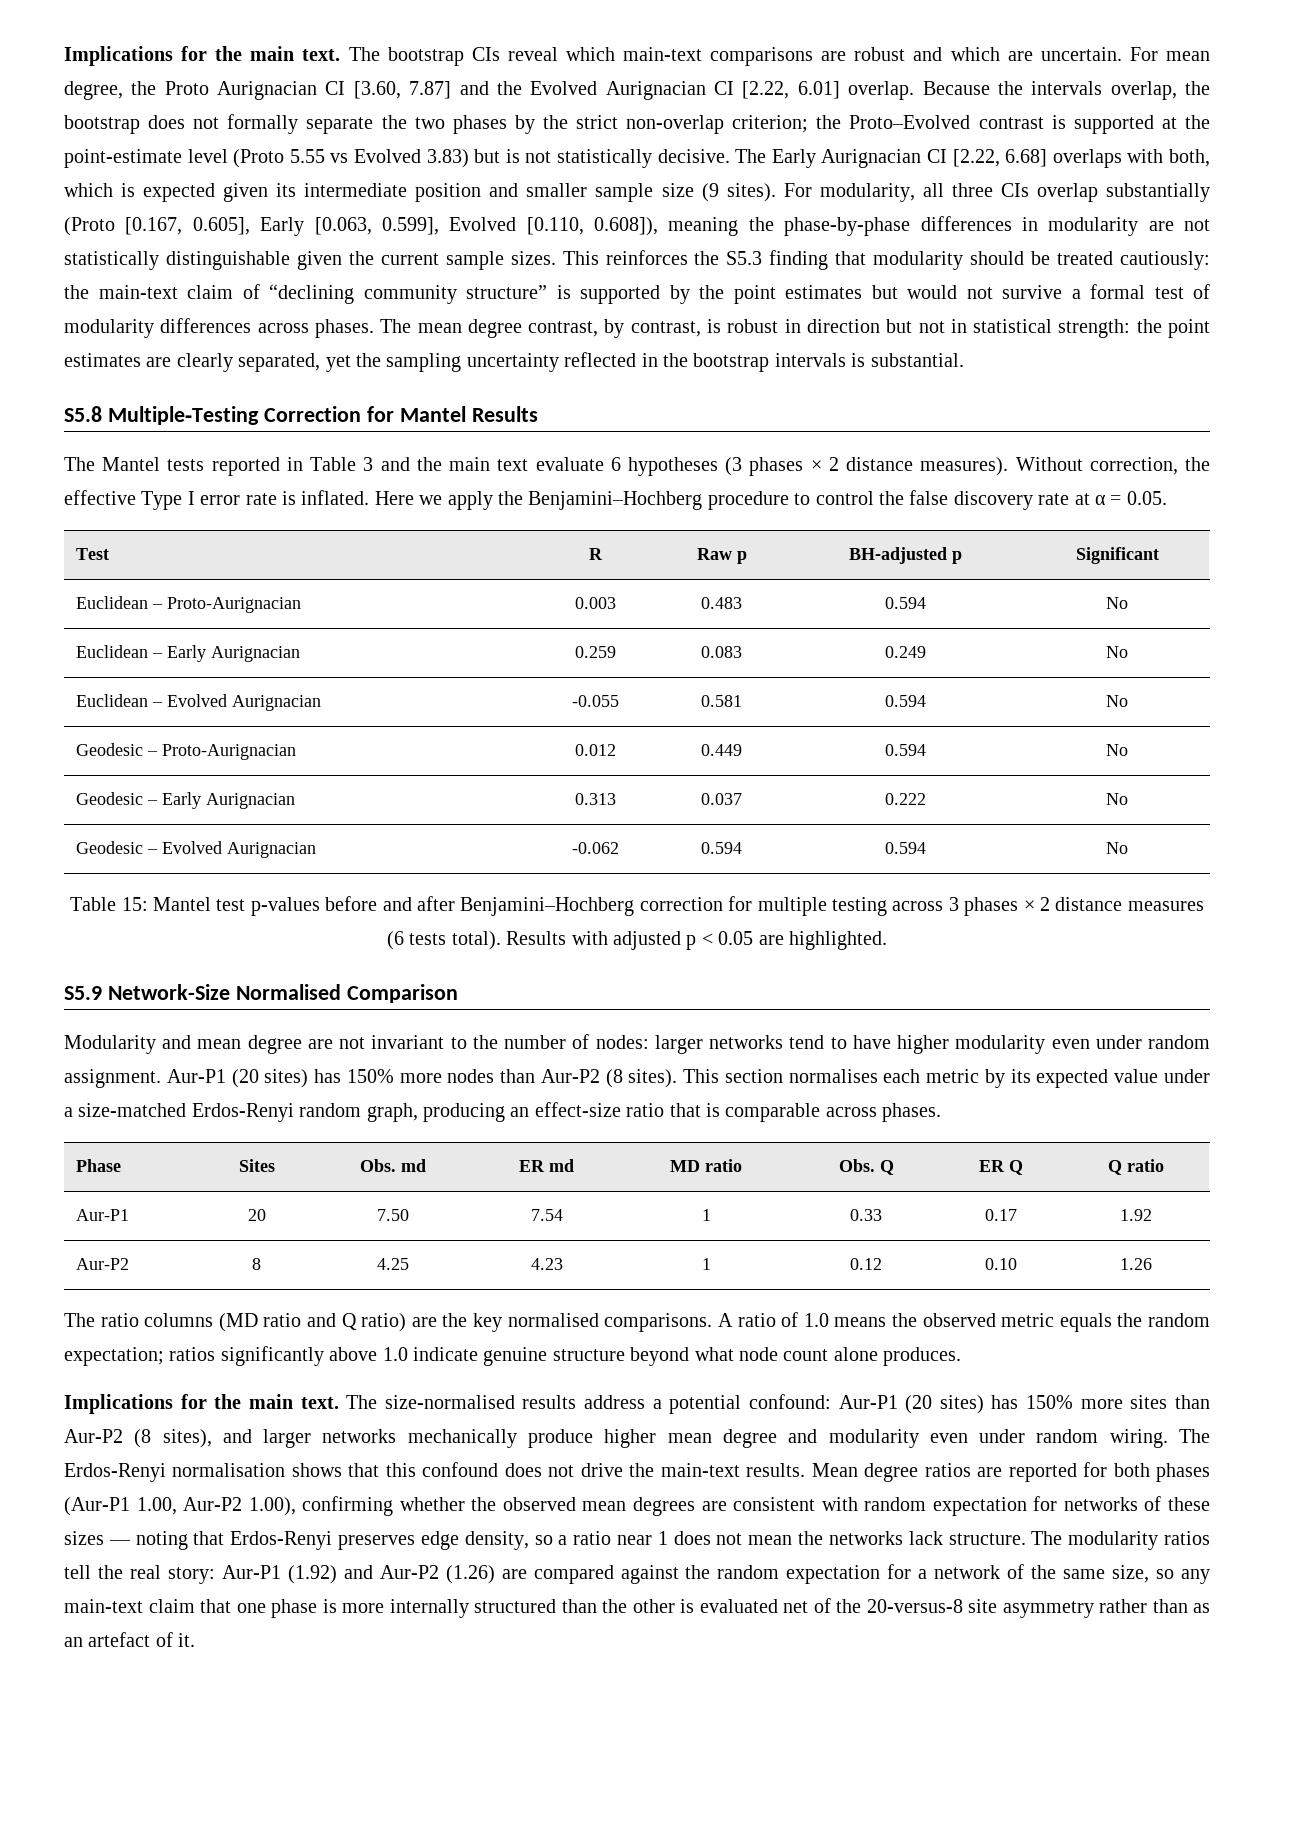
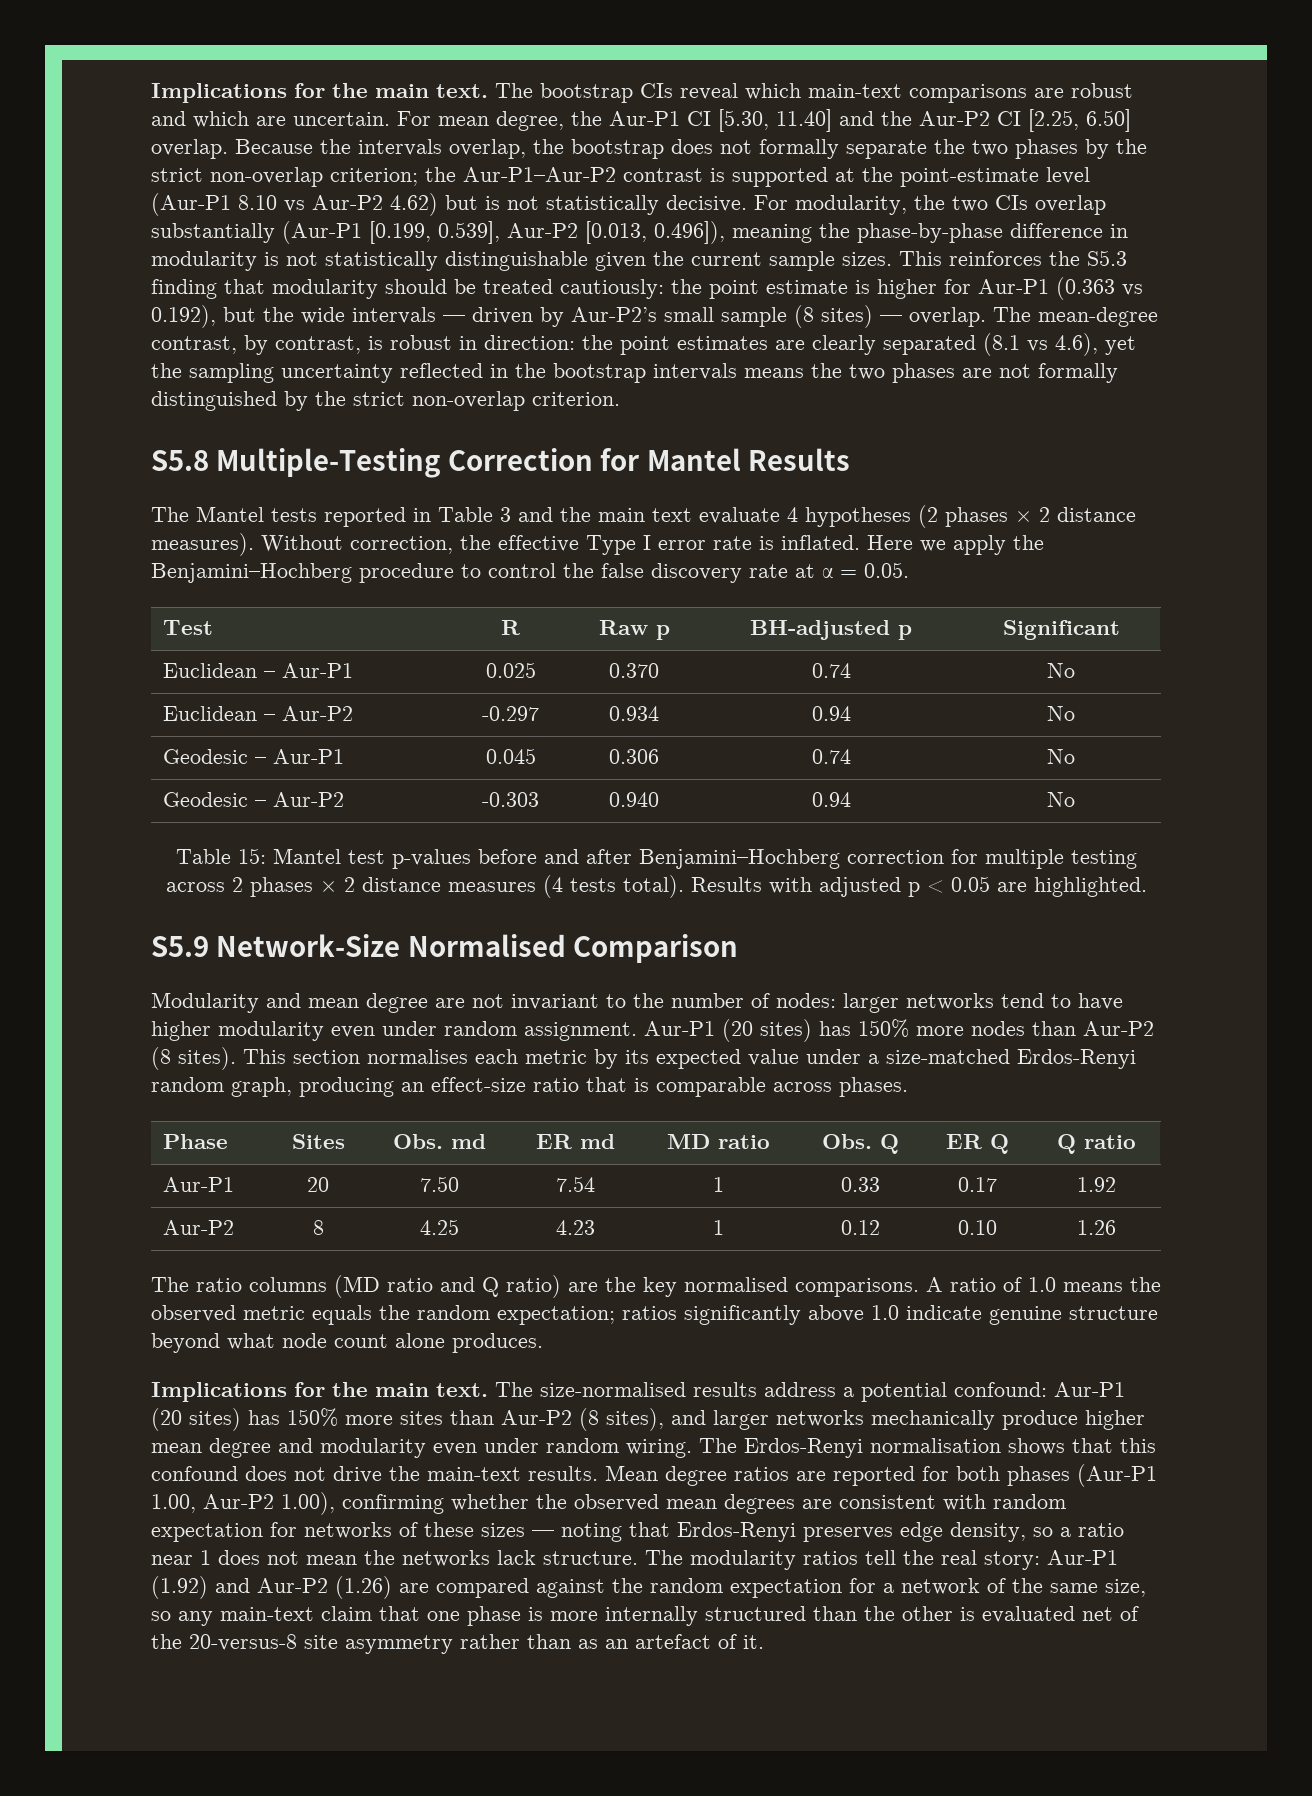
[164,81,840,100] Proto Aurignacian CI [3.60, 7.87] and the Evolved Aurignacian CI [2.22, 6.01] -> [609,109,1131,132] Aur-P1 CI [5.30, 11.40] and the Aur-P2 CI [2.25, 6.50]
[849,115,971,129] Proto–Evolved -> [463,167,616,182] Aur-P1–Aur-P2
[233,149,469,168] (Proto 5.55 vs Evolved 3.83) -> [151,193,438,216] (Aur-P1 8.10 vs Aur-P2 4.62)
[735,149,1210,168] [64,183,1211,202] [64,217,658,236] The Early Aurignacian CI [2.22, 6.68] overlaps with both, which is expected given its intermediate position and smaller sample size (9 sites). For modularity, all three CIs overlap substantially (Proto [0.167, 0.605], Early [0.063, 0.599], Evolved [0.110, 0.608]), -> [754,195,1106,215] [151,221,725,244] For modularity, the two CIs overlap substantially (Aur-P1 [0.199, 0.539], Aur-P2 [0.013, 0.496]),
[920,216,1012,231] differences -> [1010,223,1103,238] difference
[1148,221,1174,231] are -> [264,252,279,266] is
[98,284,1210,304] [64,318,522,338] main-text claim of “declining community structure” is supported by the point estimates but would not survive a formal test of modularity differences across phases. The mean degree -> [709,277,1143,300] [151,305,1158,328] point estimate is higher for Aur-P1 (0.363 vs 0.192), but the wide intervals — driven by Aur-P2’s small sample (8 sites) — overlap. The mean-degree
[806,319,1131,338] direction but not in statistical strength: -> [484,335,575,350] direction:
[238,353,321,372] separated, -> [883,333,1098,356] separated (8.1 vs 4.6),
[851,353,964,367] is substantial. -> [744,363,1118,383] [151,391,620,411] means the two phases are not formally distinguished by the strict non-overlap criterion.
[610,457,743,476] 6 hypotheses (3 -> [787,505,938,528] 4 hypotheses (2
[166,597,301,613] [575,597,616,609] [701,597,742,609] [885,597,926,609] [1106,597,1129,609] [75,645,300,662] [575,646,616,658] [701,646,742,658] [885,646,926,658] [1106,646,1129,658] [75,694,321,711] [572,695,619,707] [701,695,742,707] [885,695,926,707] [1106,695,1129,707] [75,743,296,760] [575,744,616,756] [701,744,742,756] [885,744,926,756] [1106,744,1129,756] [75,792,295,809] [575,793,616,805] [701,793,742,805] [885,793,926,805] [1106,793,1129,805] [75,841,316,858] [572,842,619,854] [701,842,742,854] [885,842,926,854] Proto-Aurignacian | 0.003 | 0.483 | 0.594 | No // Euclidean – Early Aurignacian | 0.259 | 0.083 | 0.249 | No // Euclidean – Evolved Aurignacian | -0.055 | 0.581 | 0.594 | No // Geodesic – Proto-Aurignacian | 0.012 | 0.449 | 0.594 | No // Geodesic – Early Aurignacian | 0.313 | 0.037 | 0.222 | No // Geodesic – Evolved Aurignacian | -0.062 | 0.594 | 0.594 -> [281,663,353,678] [485,662,536,678] [609,663,659,678] [811,663,851,678] [1047,663,1075,678] [162,706,353,721] [482,706,539,721] [609,706,659,721] [811,706,851,721] [1047,706,1075,721] [162,749,344,764] [485,748,536,764] [609,749,659,764] [811,749,851,764] [1047,749,1075,764] [162,792,344,807] [482,792,539,807] [609,792,659,807] [811,792,851,807] Aur-P1 | 0.025 | 0.370 | 0.74 | No // Euclidean – Aur-P2 | -0.297 | 0.934 | 0.94 | No // Geodesic – Aur-P1 | 0.045 | 0.306 | 0.74 | No // Geodesic – Aur-P2 | -0.303 | 0.940 | 0.94
[948,897,959,911] 3 -> [231,877,243,892] 2
[387,931,404,950] (6 -> [542,875,563,898] (4

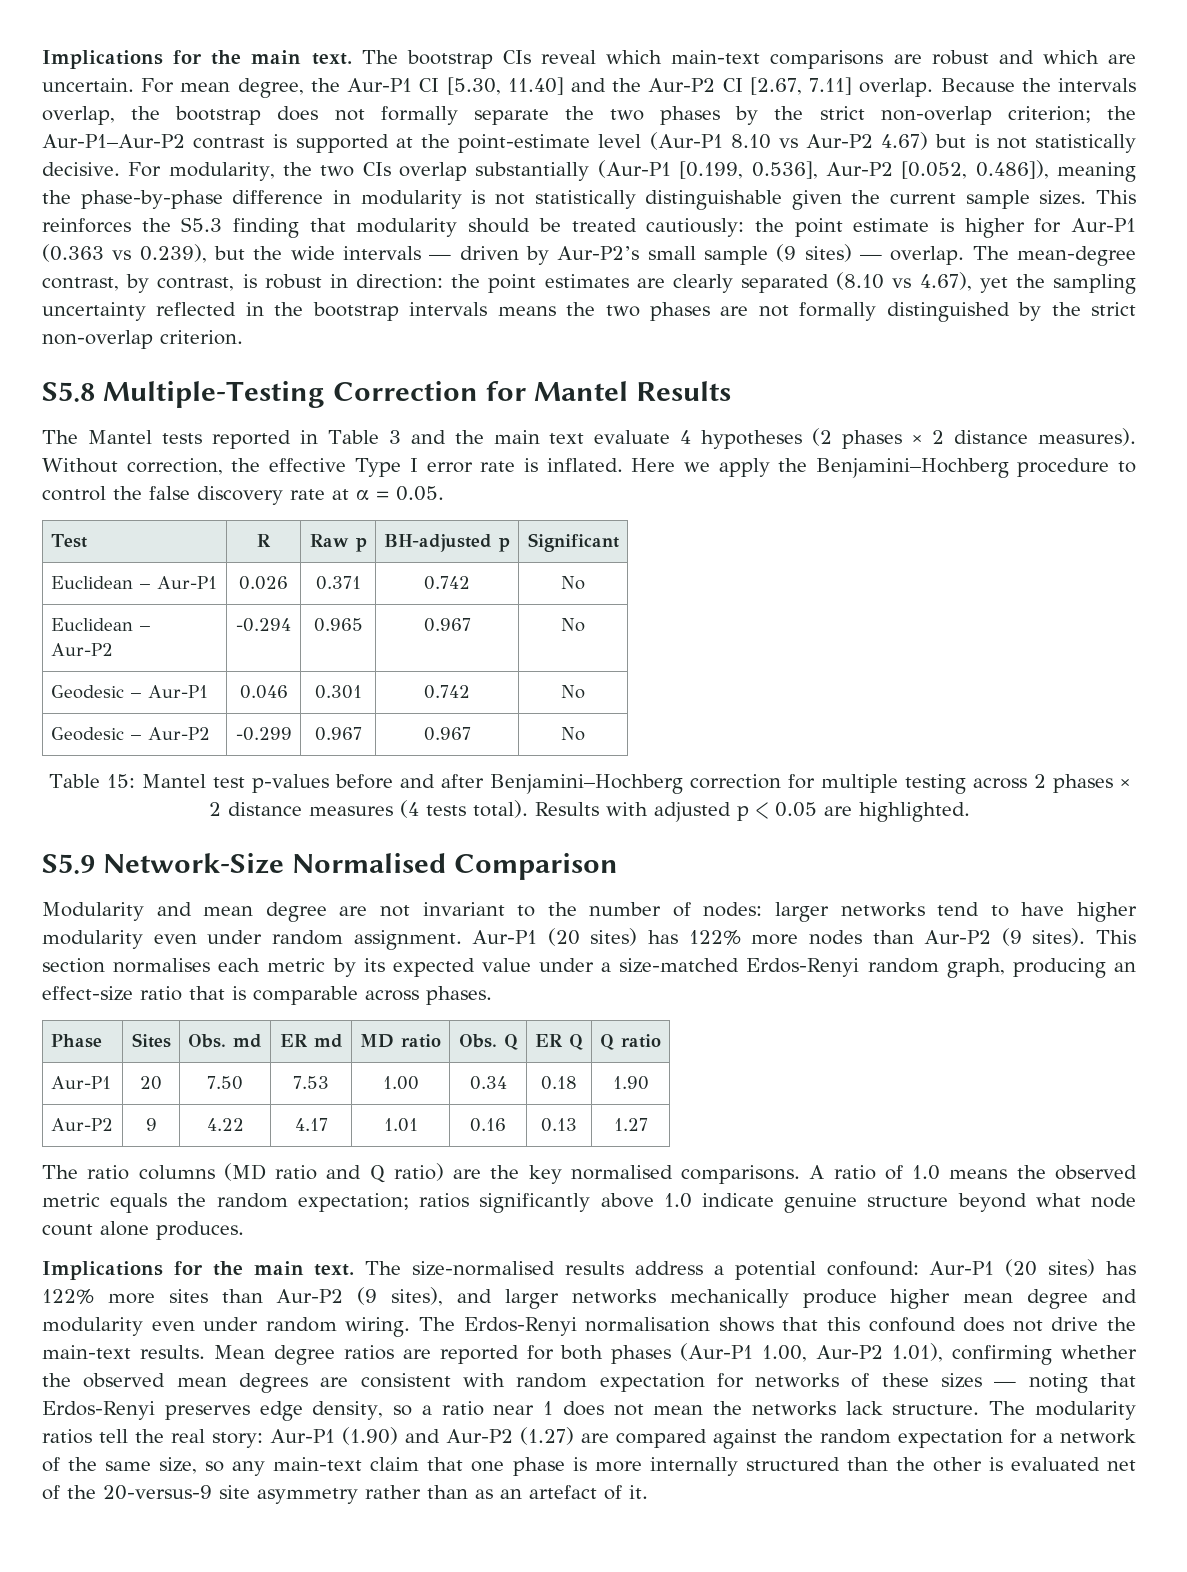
[1028,109,1131,132] [2.25, 6.50] -> [749,77,853,95] [2.67, 7.11]
[390,193,438,216] 4.62) -> [881,132,929,150] 4.67)
[438,221,725,244] 0.539], Aur-P2 [0.013, 0.496]), -> [751,160,1049,179] 0.536], Aur-P2 [0.052, 0.486]),
[151,305,216,328] 0.192), -> [139,244,207,263] 0.239),
[794,305,814,328] (8 -> [776,244,797,262] (9
[983,333,1098,356] (8.1 vs 4.6), -> [836,272,972,291] (8.10 vs 4.67),
[485,662,536,678] [609,663,659,678] [811,663,851,678] 0.025 | 0.370 | 0.74 -> [239,576,288,590] [315,576,361,590] [424,576,470,590] 0.026 | 0.371 | 0.742
[482,706,539,721] [609,706,659,721] [811,706,851,721] -0.297 | 0.934 | 0.94 -> [236,618,291,632] [313,618,363,632] [423,618,471,632] -0.294 | 0.965 | 0.967
[485,748,536,764] [609,749,659,764] [811,749,851,764] 0.045 | 0.306 | 0.74 -> [239,685,288,699] [314,685,362,699] [424,685,470,699] 0.046 | 0.301 | 0.742
[482,792,539,807] [609,792,659,807] [811,792,851,807] -0.303 | 0.940 | 0.94 -> [235,727,292,741] [314,727,362,741] [423,727,471,741] -0.299 | 0.967 | 0.967
[858,1019,909,1038] 150% -> [688,930,741,945] 122%
[151,1047,171,1070] (8 -> [1001,928,1022,946] (9
[556,1176,595,1192] [713,1177,725,1192] [841,1177,880,1192] [958,1177,997,1192] [1076,1177,1116,1192] [162,1220,234,1235] [312,1220,324,1235] [419,1219,459,1235] [556,1220,595,1235] [713,1220,725,1235] [841,1220,880,1235] [958,1220,997,1235] [1076,1220,1116,1235] 7.54 | 1 | 0.33 | 0.17 | 1.92 // Aur-P2 | 8 | 4.25 | 4.23 | 1 | 0.12 | 0.10 | 1.26 -> [293,1076,329,1089] [382,1076,419,1090] [469,1076,507,1090] [541,1076,577,1090] [612,1076,649,1090] [50,1118,113,1131] [145,1118,157,1131] [206,1118,244,1131] [294,1118,328,1131] [383,1118,418,1132] [470,1118,506,1132] [541,1118,577,1132] [613,1118,648,1131] 7.53 | 1.00 | 0.34 | 0.18 | 1.90 // Aur-P2 | 9 | 4.22 | 4.17 | 1.01 | 0.16 | 0.13 | 1.27
[287,1408,338,1427] 150% -> [42,1289,94,1304] 122%
[579,1408,599,1431] (8 -> [357,1287,378,1305] (9
[281,1492,335,1515] 1.00), -> [892,1343,944,1362] 1.01),
[151,1576,208,1599] (1.92) -> [342,1427,398,1445] (1.90)
[335,1576,392,1599] (1.26) -> [520,1427,574,1445] (1.27)
[189,1634,297,1651] 20-versus-8 -> [103,1485,212,1500] 20-versus-9

